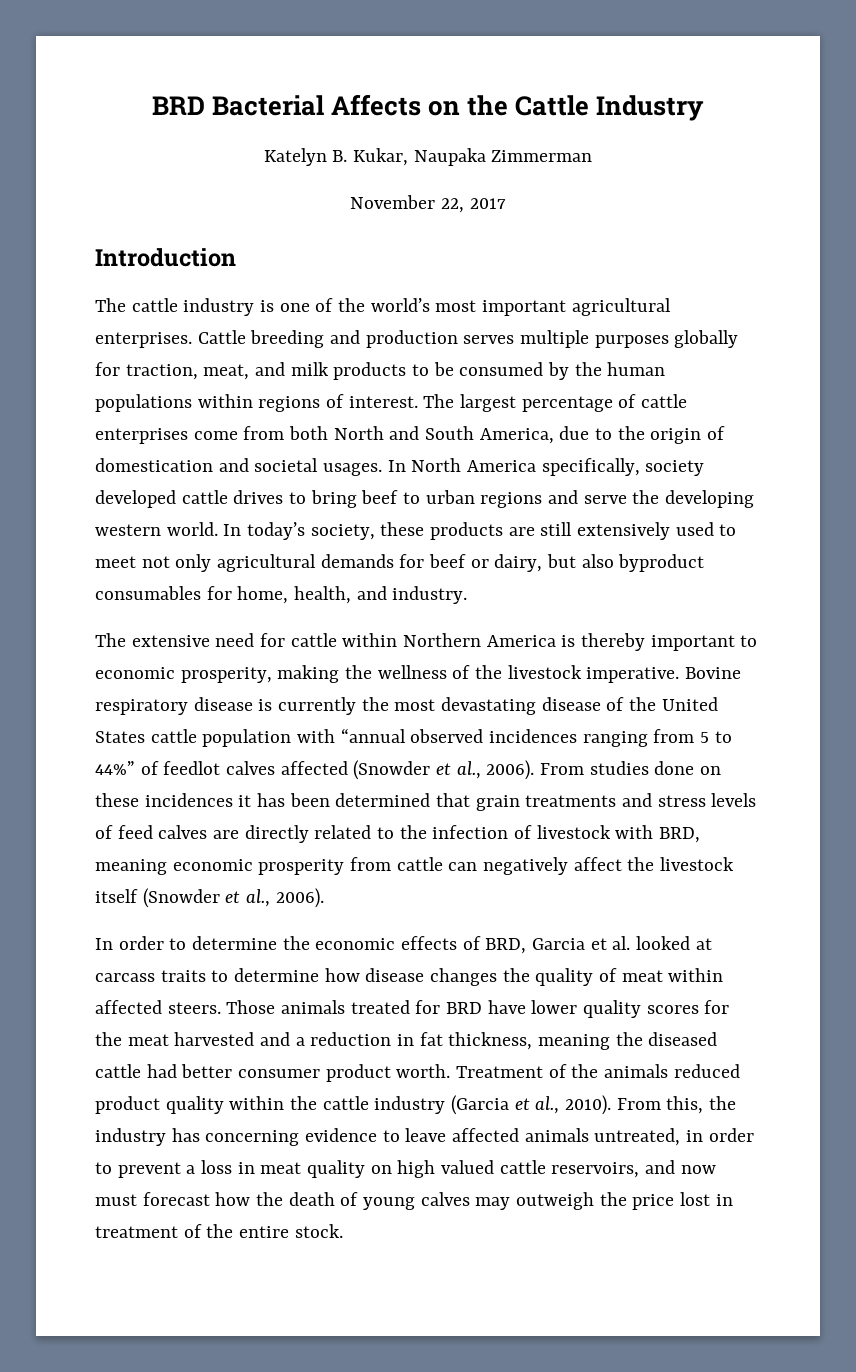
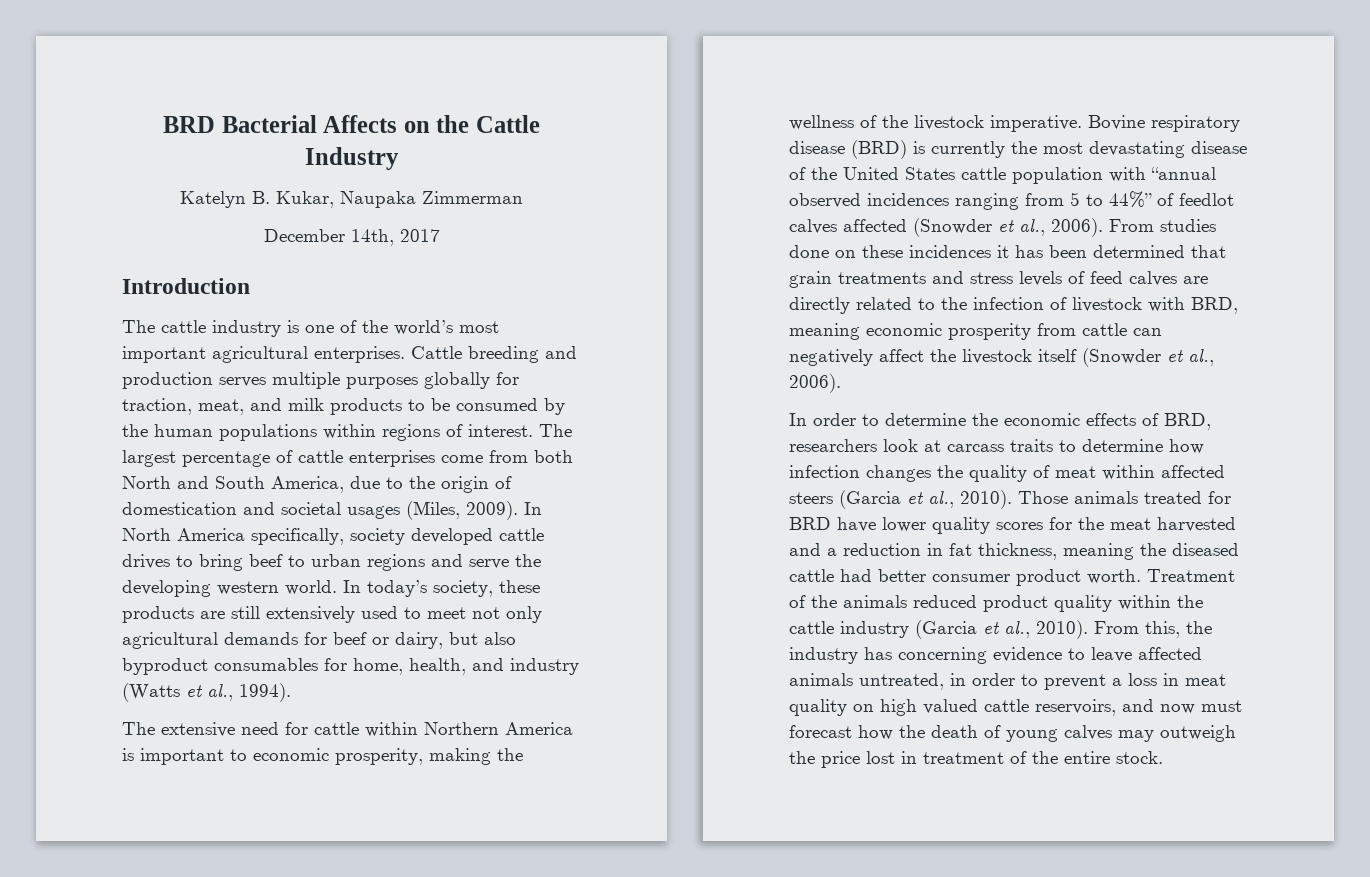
[350,195,464,213] November 22, -> [263,229,394,246] December 14th,
[323,463,383,476] usages. -> [347,501,518,520] usages (Miles, 2009).
[392,586,468,604] industry. -> [510,658,579,675] [122,683,291,702] industry (Watts et al., 1994).
[581,633,646,651] thereby -> (134, 754) none
(253, 704) none -> [851,140,907,159] (BRD)
[532,936,691,950] Garcia et al. looked -> [789,439,918,452] researchers look
[365,968,425,982] disease -> [789,465,860,478] infection
[167,1002,221,1014] steers. -> [789,490,1012,509] steers (Garcia et al., 2010).

